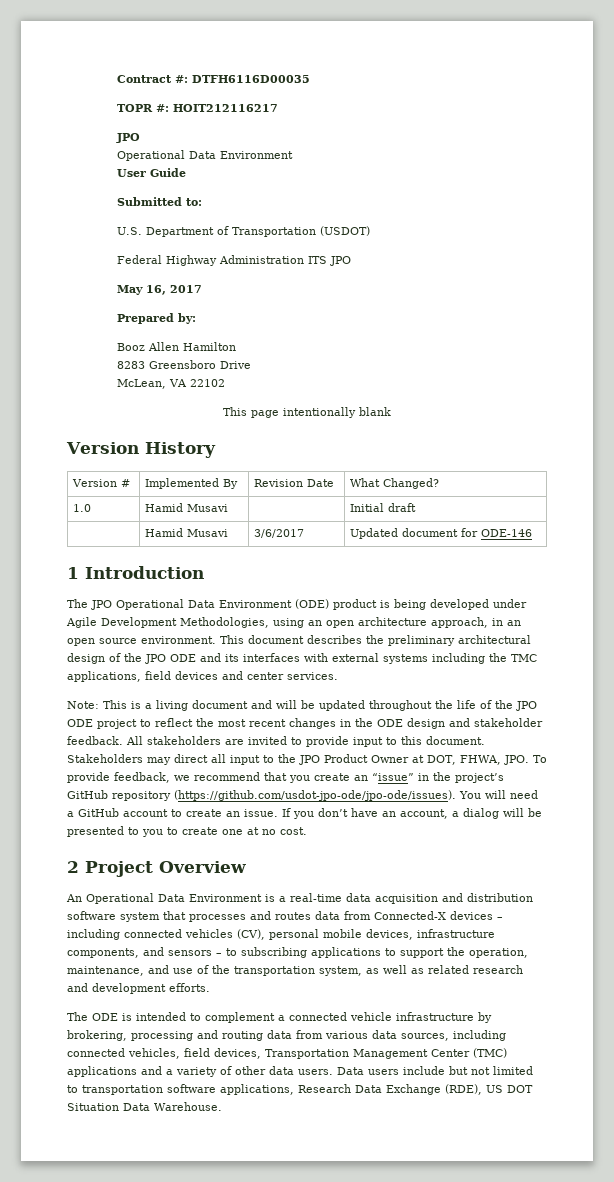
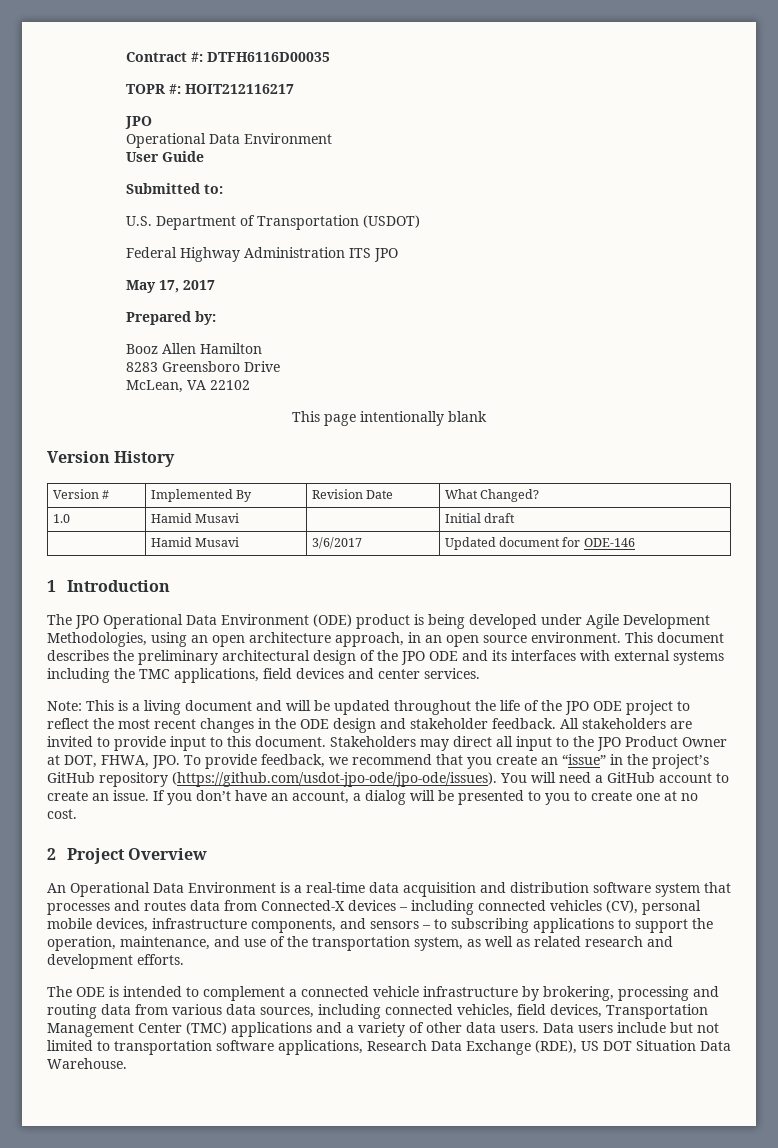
[146,285,167,295] 16, -> [158,280,179,293] 17,

